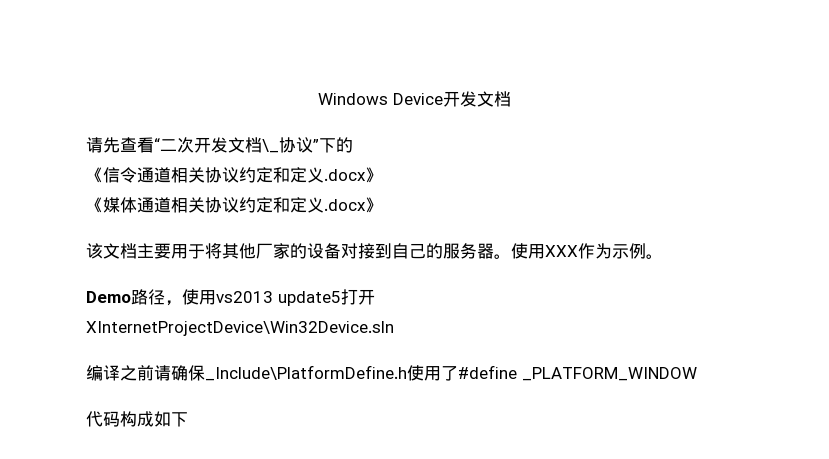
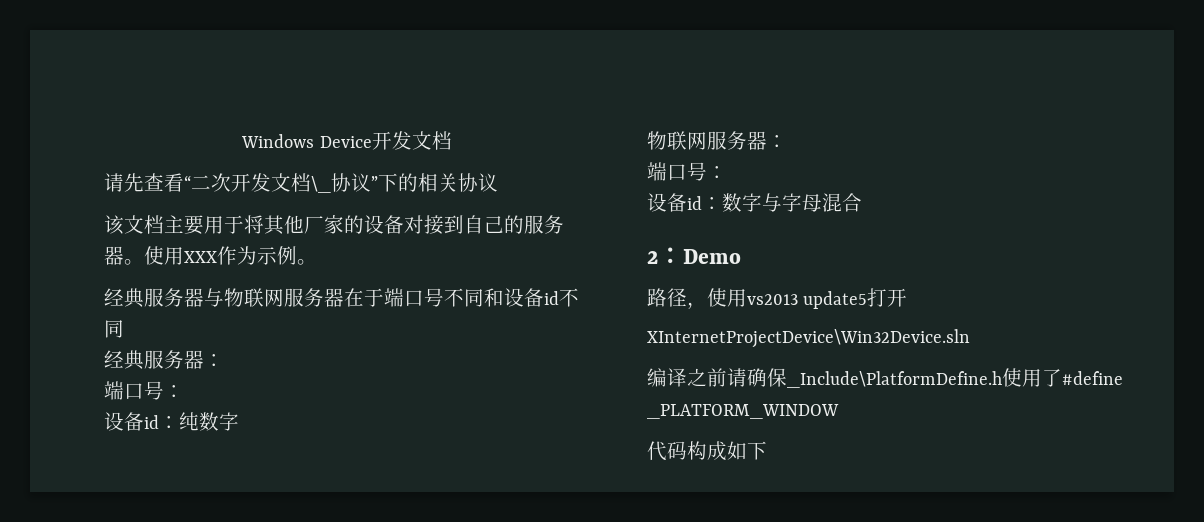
[86,167,382,183] [86,197,382,213] // 《信令通道相关协议约定和定义.docx》 // 《媒体通道相关协议约定和定义.docx》 -> [418,173,498,192] 相关协议
(663, 256) none -> [104,288,579,308] [104,320,124,338] [104,350,224,370] [104,381,184,400] [104,412,239,431] [647,131,787,150] [647,162,727,181] [647,193,862,212] [647,247,683,264] 经典服务器与物联网服务器在于端口号不同和设备id不同 // 经典服务器： // 端口号： // 设备id：纯数字 // 物联网服务器： // 端口号： // 设备id：数字与字母混合 // 2：
(131, 297) none -> (741, 256) //

